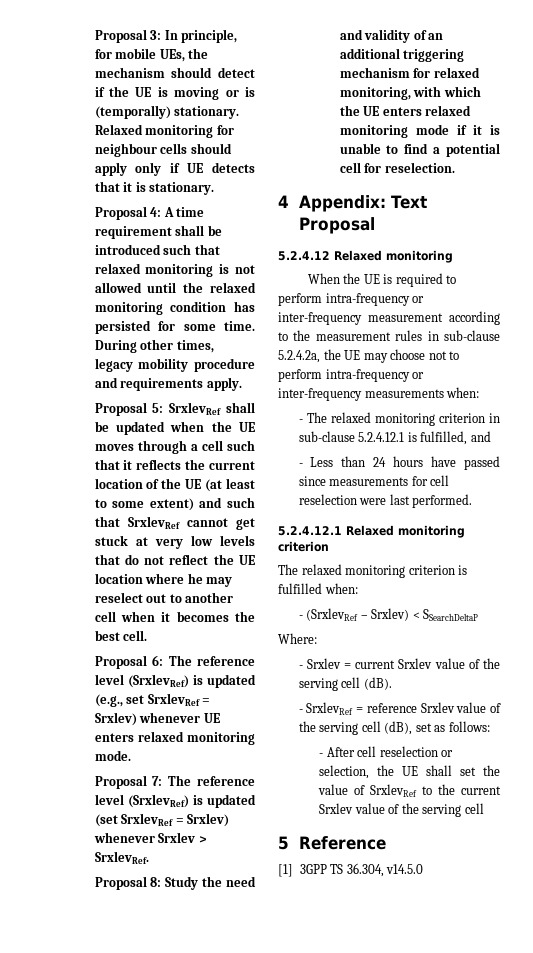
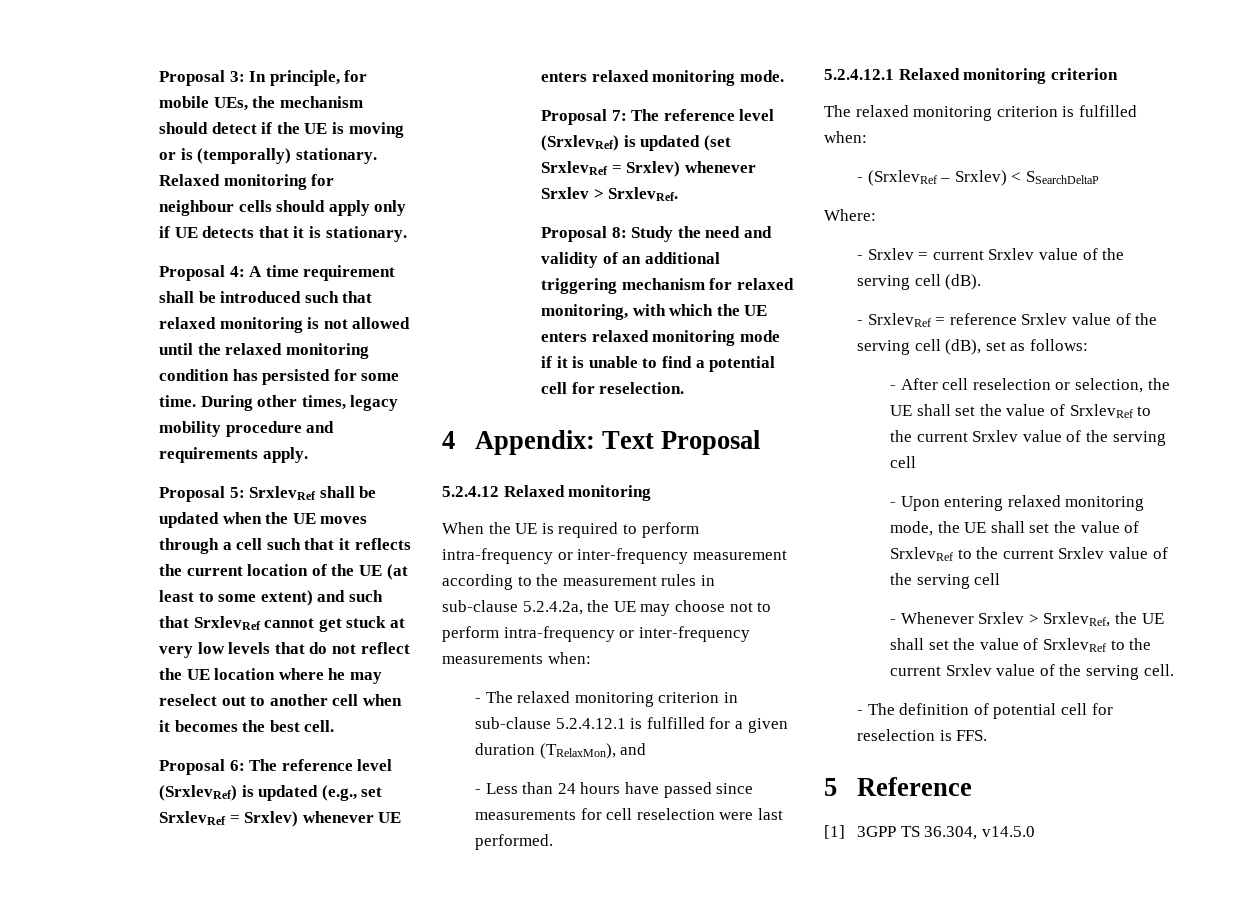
[420,431,468,445] fulfilled, -> [646,717,788,733] [475,743,616,759] fulfilled for a given duration (TRelaxMon),
(484, 808) none -> [890,495,1145,511] [890,521,1140,536] [890,547,1168,561] [890,573,1001,589] [890,612,1164,627] [890,638,1152,652] [890,664,1174,680] [857,703,1113,719] [857,729,988,741] // - Upon entering relaxed monitoring mode, the UE shall set the value of SrxlevRef to the current Srxlev value of the serving cell // - Whenever Srxlev > SrxlevRef, the UE shall set the value of SrxlevRef to the current Srxlev value of the serving cell. // - The definition of potential cell for reselection is FFS.

